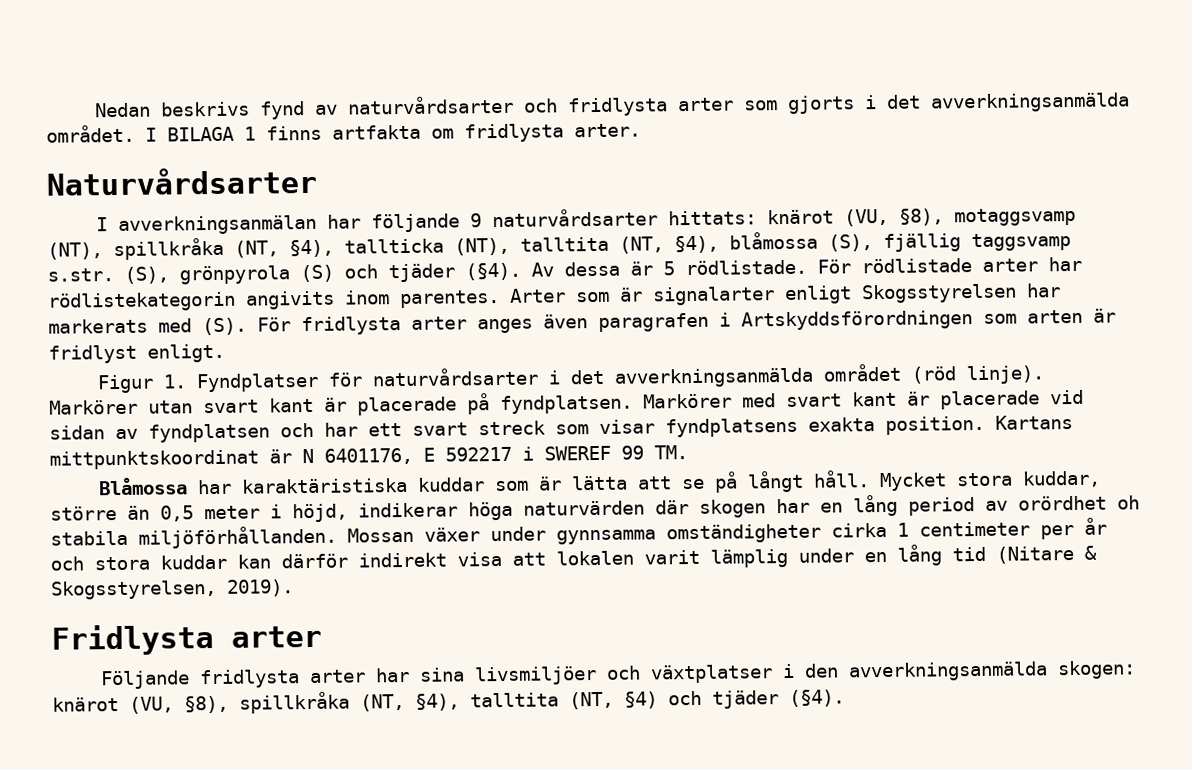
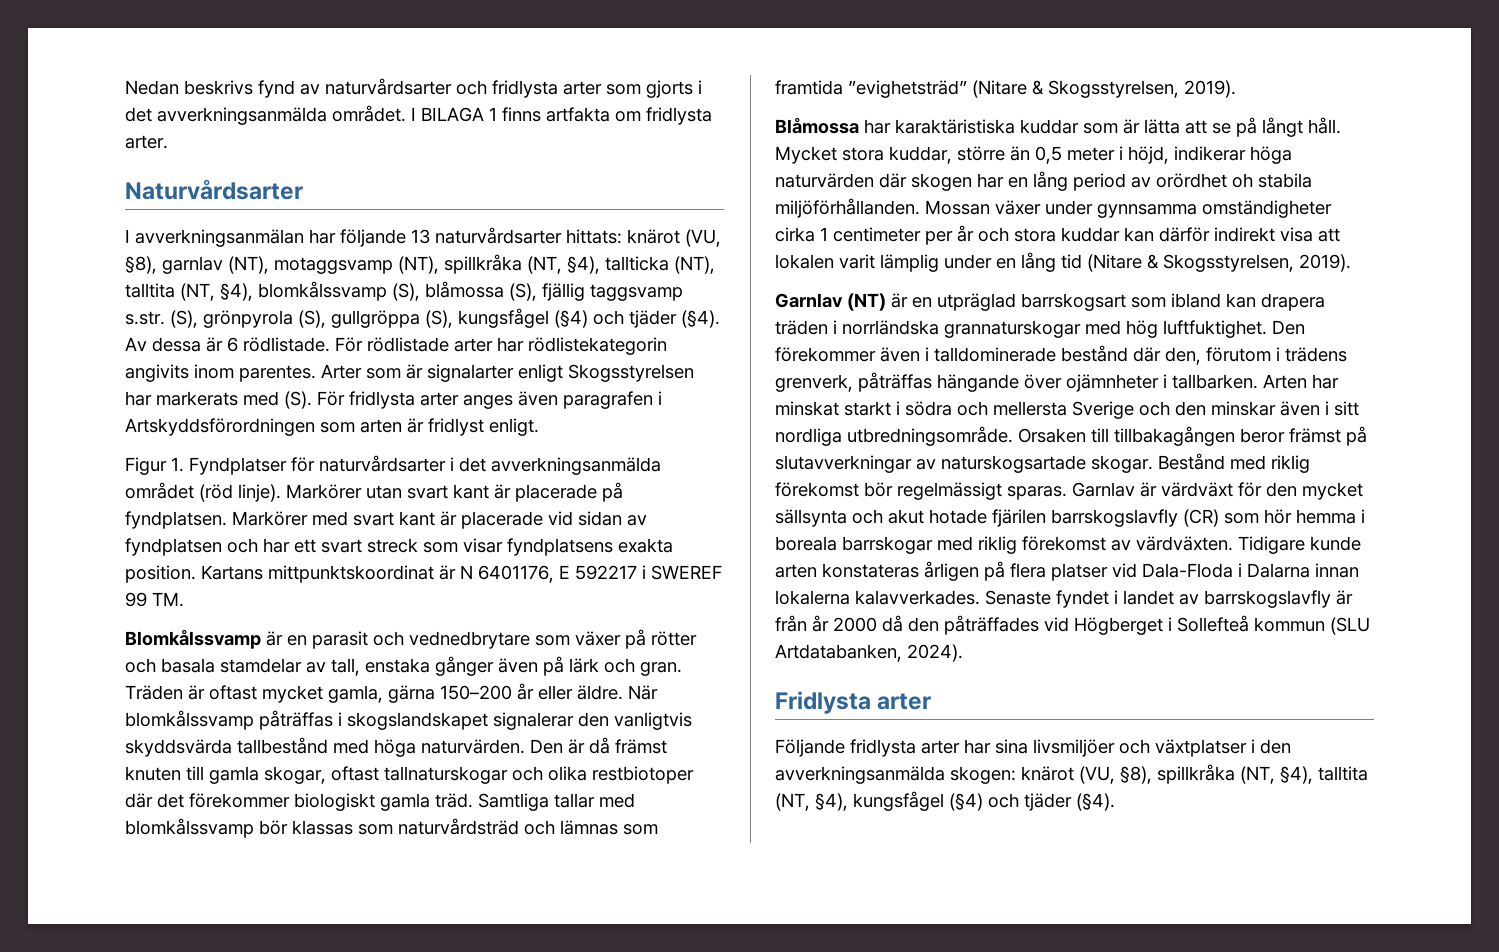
[470,213,483,228] 9 -> [411,229,430,244] 13
(945, 217) none -> [162,256,269,274] garnlav (NT),
(719, 244) none -> [258,281,420,301] blomkålssvamp (S),
[300,264,334,283] (S) -> [298,308,588,328] (S), gullgröppa (S), kungsfågel (§4)
[663,261,675,276] 5 -> [227,337,238,352] 6
(688, 452) none -> [125,629,697,649] [125,656,682,676] [125,683,658,703] [125,710,692,730] [125,737,667,757] [125,766,694,784] [125,793,635,811] [125,818,658,838] [775,80,1236,98] // Blomkålssvamp är en parasit och vednedbrytare som växer på rötter och basala stamdelar av tall, enstaka gånger även på lärk och gran. Träden är oftast mycket gamla, gärna 150–200 år eller äldre. När blomkålssvamp påträffas i skogslandskapet signalerar den vanligtvis skyddsvärda tallbestånd med höga naturvärden. Den är då främst knuten till gamla skogar, oftast tallnaturskogar och olika restbiotoper där det förekommer biologiskt gamla träd. Samtliga tallar med blomkålssvamp bör klassas som naturvårdsträd och lämnas som framtida ”evighetsträd” (Nitare & Skogsstyrelsen, 2019).
(294, 588) none -> [775,293,1325,311] [775,320,1305,338] [775,345,1347,365] [775,372,1339,392] [775,401,1359,419] [775,426,1367,446] [775,453,1310,473] [775,482,1363,500] [775,509,1365,527] [775,536,1361,554] [775,561,1359,581] [775,590,1353,608] [775,615,1370,635] [775,644,963,662] // Garnlav (NT) är en utpräglad barrskogsart som ibland kan drapera träden i norrländska grannaturskogar med hög luftfuktighet. Den förekommer även i talldominerade bestånd där den, förutom i trädens grenverk, påträffas hängande över ojämnheter i tallbarken. Arten har minskat starkt i södra och mellersta Sverige och den minskar även i sitt nordliga utbredningsområde. Orsaken till tillbakagången beror främst på slutavverkningar av naturskogsartade skogar. Bestånd med riklig förekomst bör regelmässigt sparas. Garnlav är värdväxt för den mycket sällsynta och akut hotade fjärilen barrskogslavfly (CR) som hör hemma i boreala barrskogar med riklig förekomst av värdväxten. Tidigare kunde arten konstateras årligen på flera platser vid Dala-Floda i Dalarna innan lokalerna kalavverkades. Senaste fyndet i landet av barrskogslavfly är från år 2000 då den påträffades vid Högberget i Sollefteå kommun (SLU Artdatabanken, 2024).
[624,691,658,709] §4) -> [815,791,983,811] §4), kungsfågel (§4)

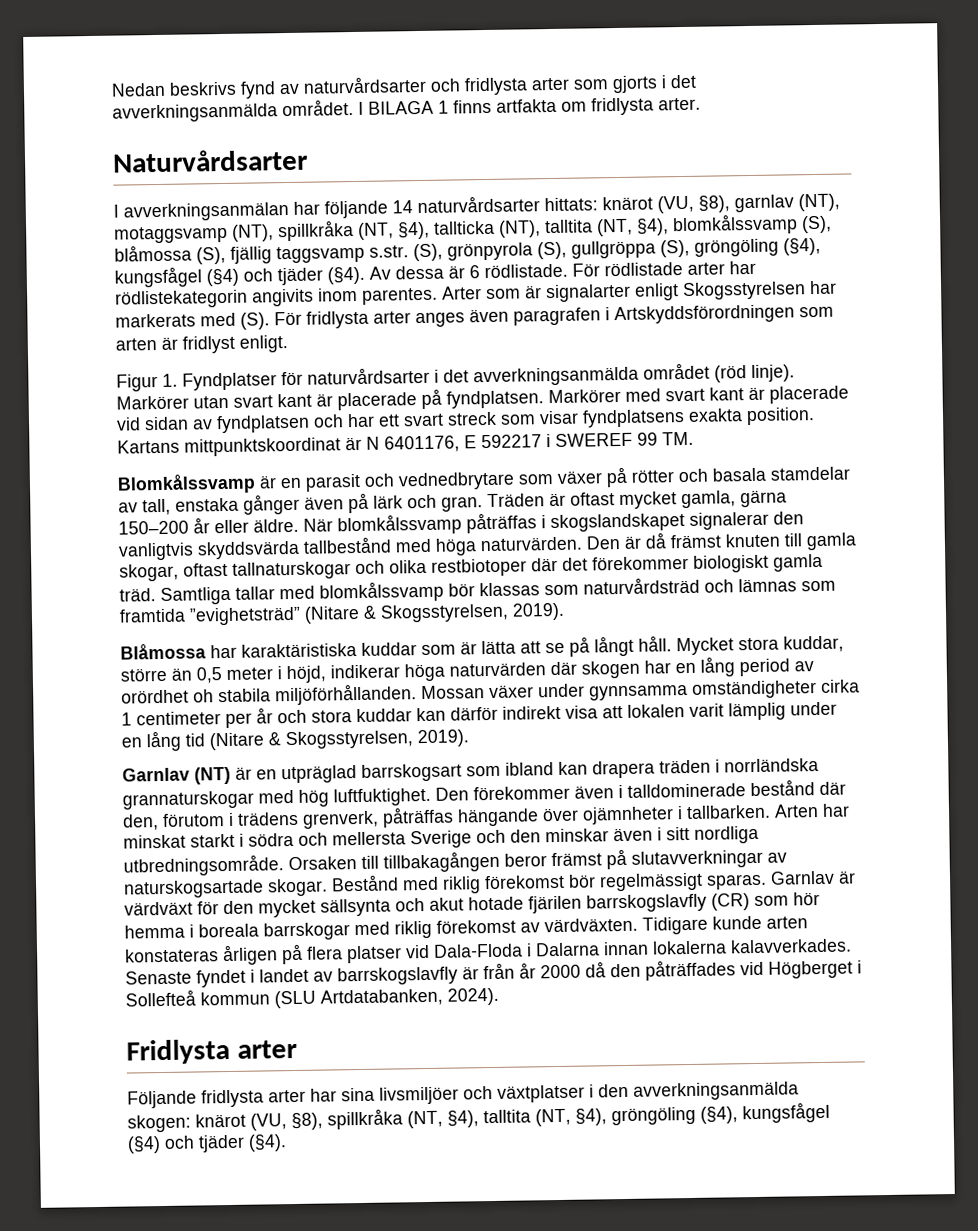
[411,229,430,244] 13 -> [392,200,413,214] 14
(453, 319) none -> [694,237,821,257] gröngöling (§4),
(848, 802) none -> [611,1106,738,1126] gröngöling (§4),

